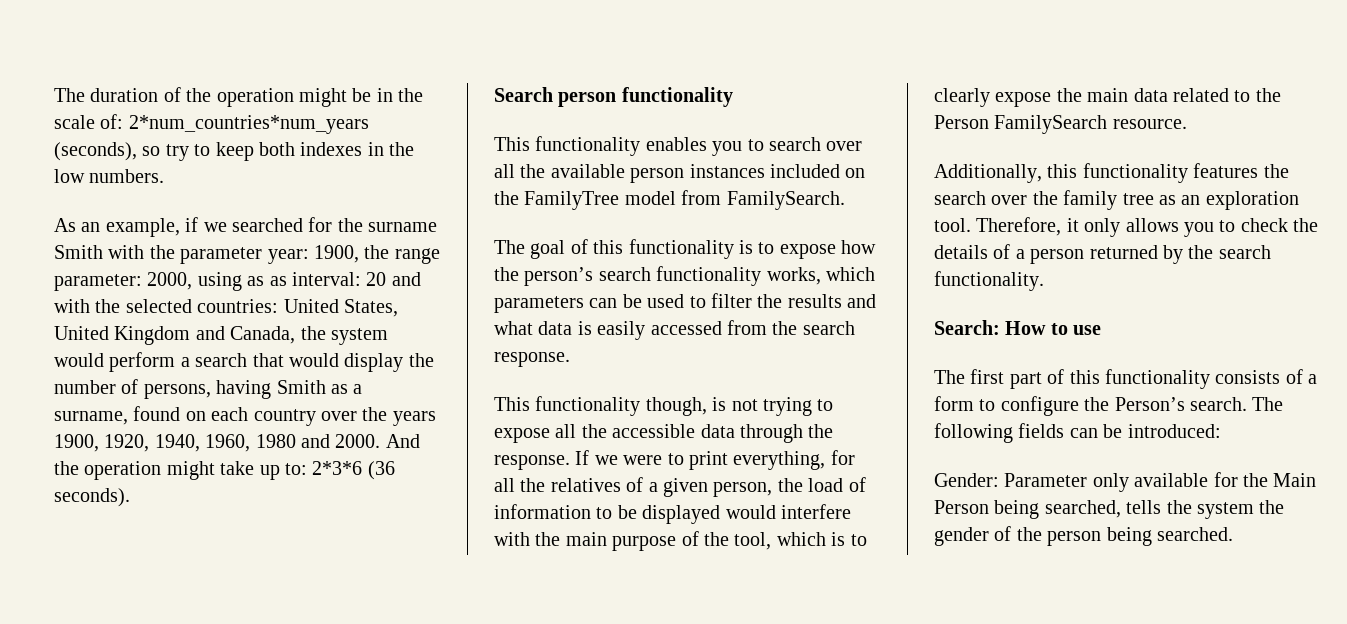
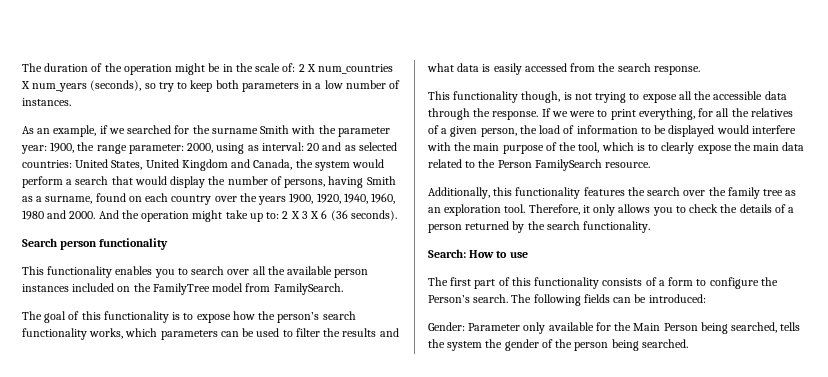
[128,115,369,134] 2*num_countries*num_years -> [298,64,394,74] [21,81,88,92] 2 X num_countries X num_years
[300,142,415,156] [54,169,165,183] indexes in the low numbers. -> [241,80,401,92] [22,98,71,106] parameters in a low number of instances.
[269,276,287,286] as -> (259, 148) none
[54,299,121,313] with the -> [344,145,356,151] as
[312,461,363,475] 2*3*6 -> [282,210,328,219] 2 X 3 X 6

